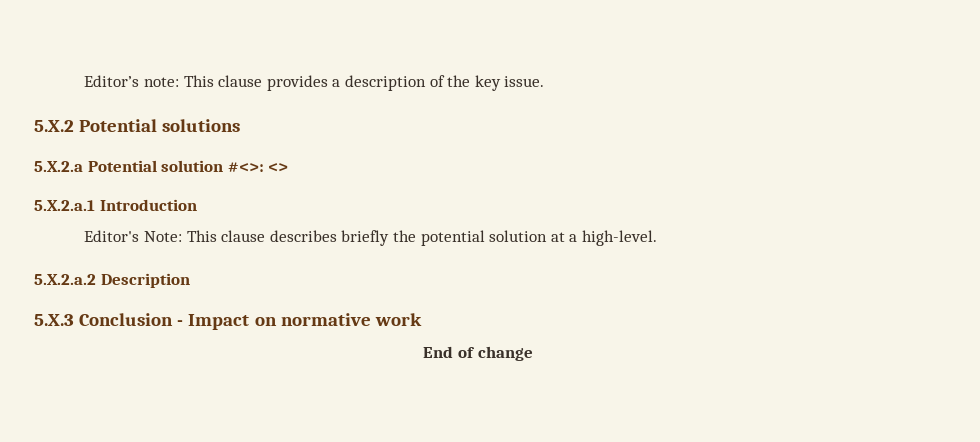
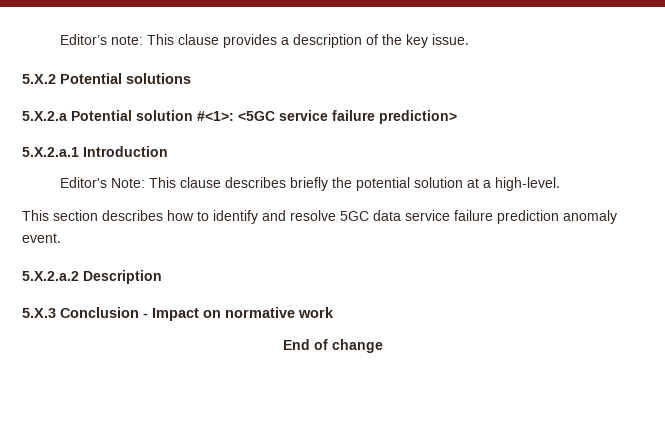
[227,162,289,172] #<>: <> -> [197,110,457,124] #<1>: <5GC service failure prediction>
(657, 238) none -> [22,210,617,224] [22,233,61,243] // This section describes how to identify and resolve 5GC data service failure prediction anomaly event.

